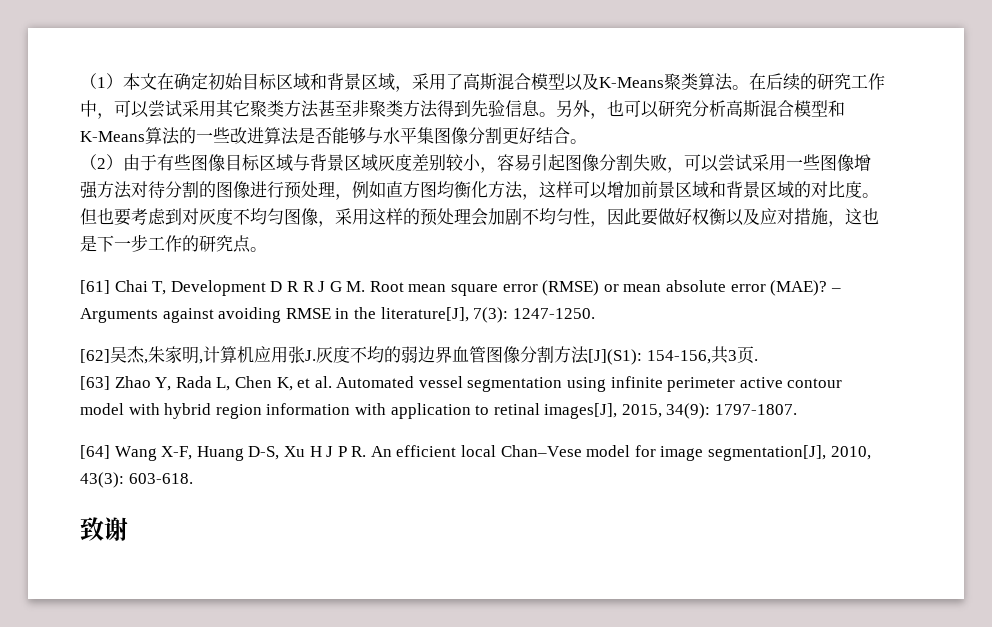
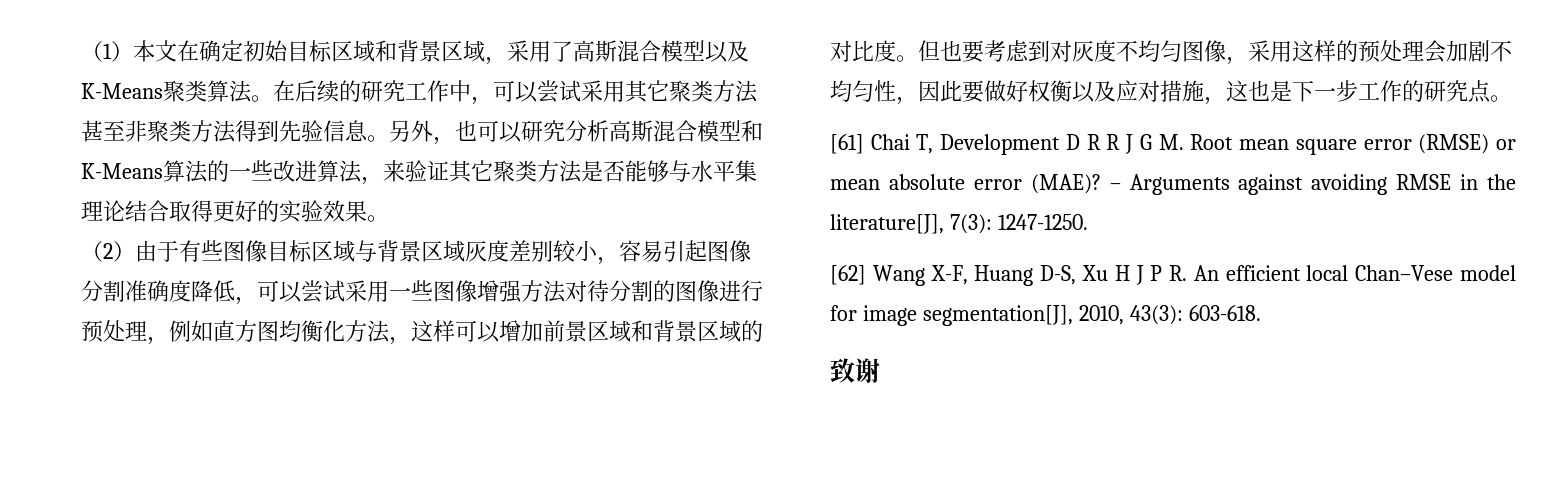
[298,127,570,145] 是否能够与水平集图像分割更好结合 -> [361,160,757,185] [81,200,367,223] ，来验证其它聚类方法是否能够与水平集理论结合取得更好的实验效果
[633,154,667,171] 失败 -> [125,280,235,302] 准确度降低
[110,346,758,365] [80,376,843,392] [80,403,798,419] [80,445,110,459] 吴杰,朱家明,计算机应用张J.灰度不均的弱边界血管图像分割方法[J](S1): 154-156,共3页. // [63] Zhao Y, Rada L, Chen K, et al. Automated vessel segmentation using infinite perimeter active contour model with hybrid region information with application to retinal images[J], 2015, 34(9): 1797-1807. // [64] -> (866, 275) none

